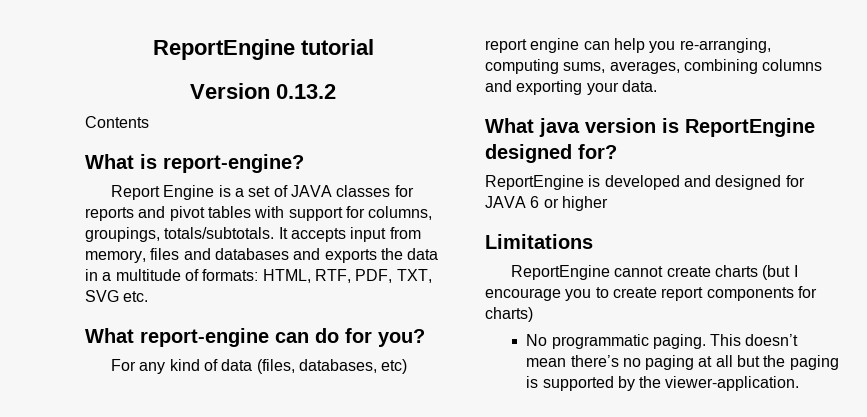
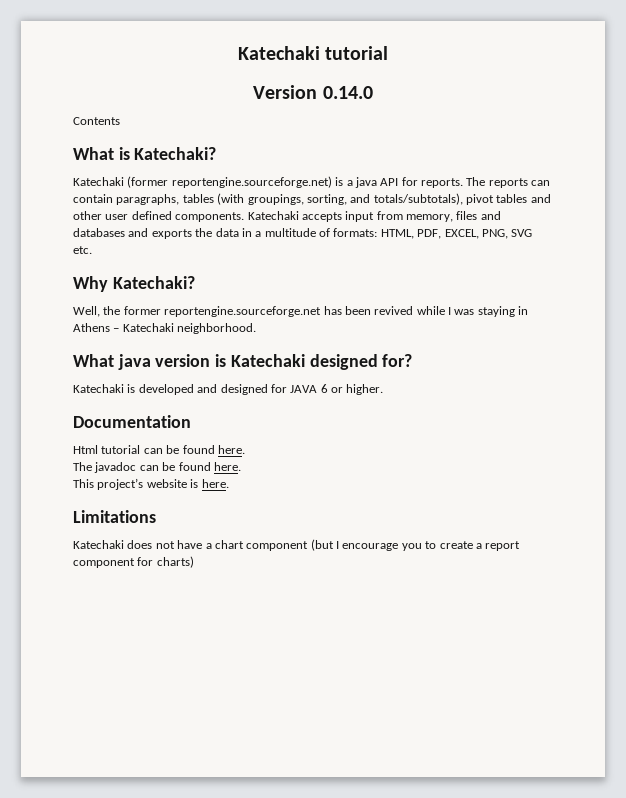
[152,39,295,60] ReportEngine -> [237,46,320,60] Katechaki
[276,84,336,99] 0.13.2 -> [322,86,373,99] 0.14.0
[163,154,304,173] [111,185,414,200] [85,206,433,221] [85,227,288,242] report-engine? // Report Engine is a set of JAVA classes for reports and pivot tables with support for columns, groupings, totals/subtotals. It -> [134,147,217,160] [73,176,551,188] [73,193,551,205] [73,211,299,222] Katechaki? // Katechaki (former reportengine.sourceforge.net) is a java API for reports. The reports can contain paragraphs, tables (with groupings, sorting, and totals/subtotals), pivot tables and other user defined components. Katechaki
[314,269,432,283] RTF, PDF, TXT, -> [417,229,508,239] PDF, EXCEL, PNG,
[85,328,425,347] [111,359,408,374] [485,38,771,53] [485,59,823,74] [485,80,657,95] What report-engine can do for you? // For any kind of data (files, databases, etc) report engine can help you re-arranging, computing sums, averages, combining columns and exporting your data. -> [73,276,195,292] [73,306,529,317] [73,323,257,334] Why Katechaki? // Well, the former reportengine.sourceforge.net has been revived while I was staying in Athens – Katechaki neighborhood.
[685,118,815,137] ReportEngine -> [230,354,305,367] Katechaki
[485,175,584,190] ReportEngine -> [73,384,124,393] Katechaki
[561,196,608,211] [485,234,593,249] [511,265,759,280] higher // Limitations // ReportEngine cannot create charts -> [346,384,384,395] [73,415,191,428] [73,445,245,454] [73,462,241,473] [73,478,229,490] [73,510,156,523] [73,540,309,551] higher. // Documentation // Html tutorial can be found here. // The javadoc can be found here. // This project’s website is here. // Limitations // Katechaki does not have a chart component
[661,287,794,301] report components -> [475,541,521,551] [73,558,135,568] a report component
[526,334,799,349] [526,355,839,370] [526,376,800,391] // No programmatic paging. This doesn’t mean there’s no paging at all but the paging is supported by the viewer-application. -> (194, 562) none

